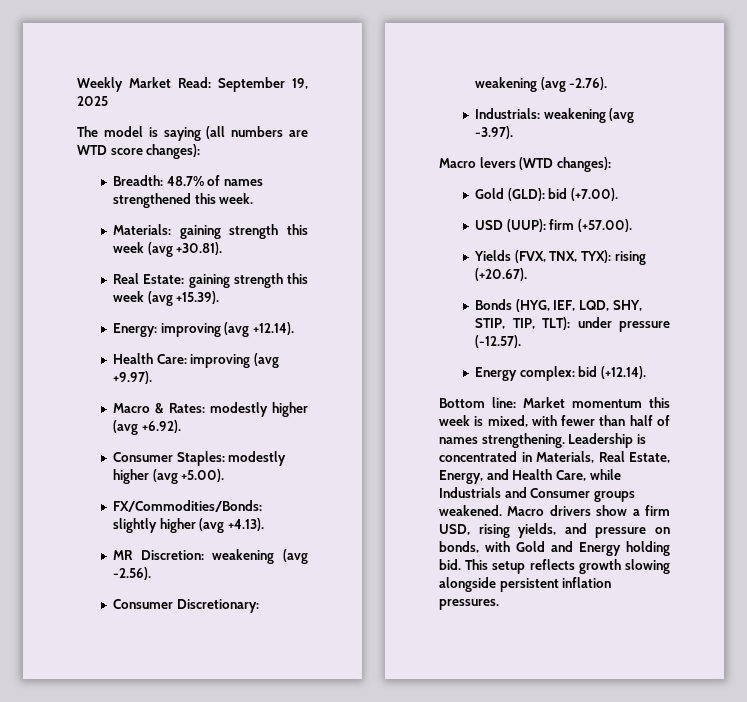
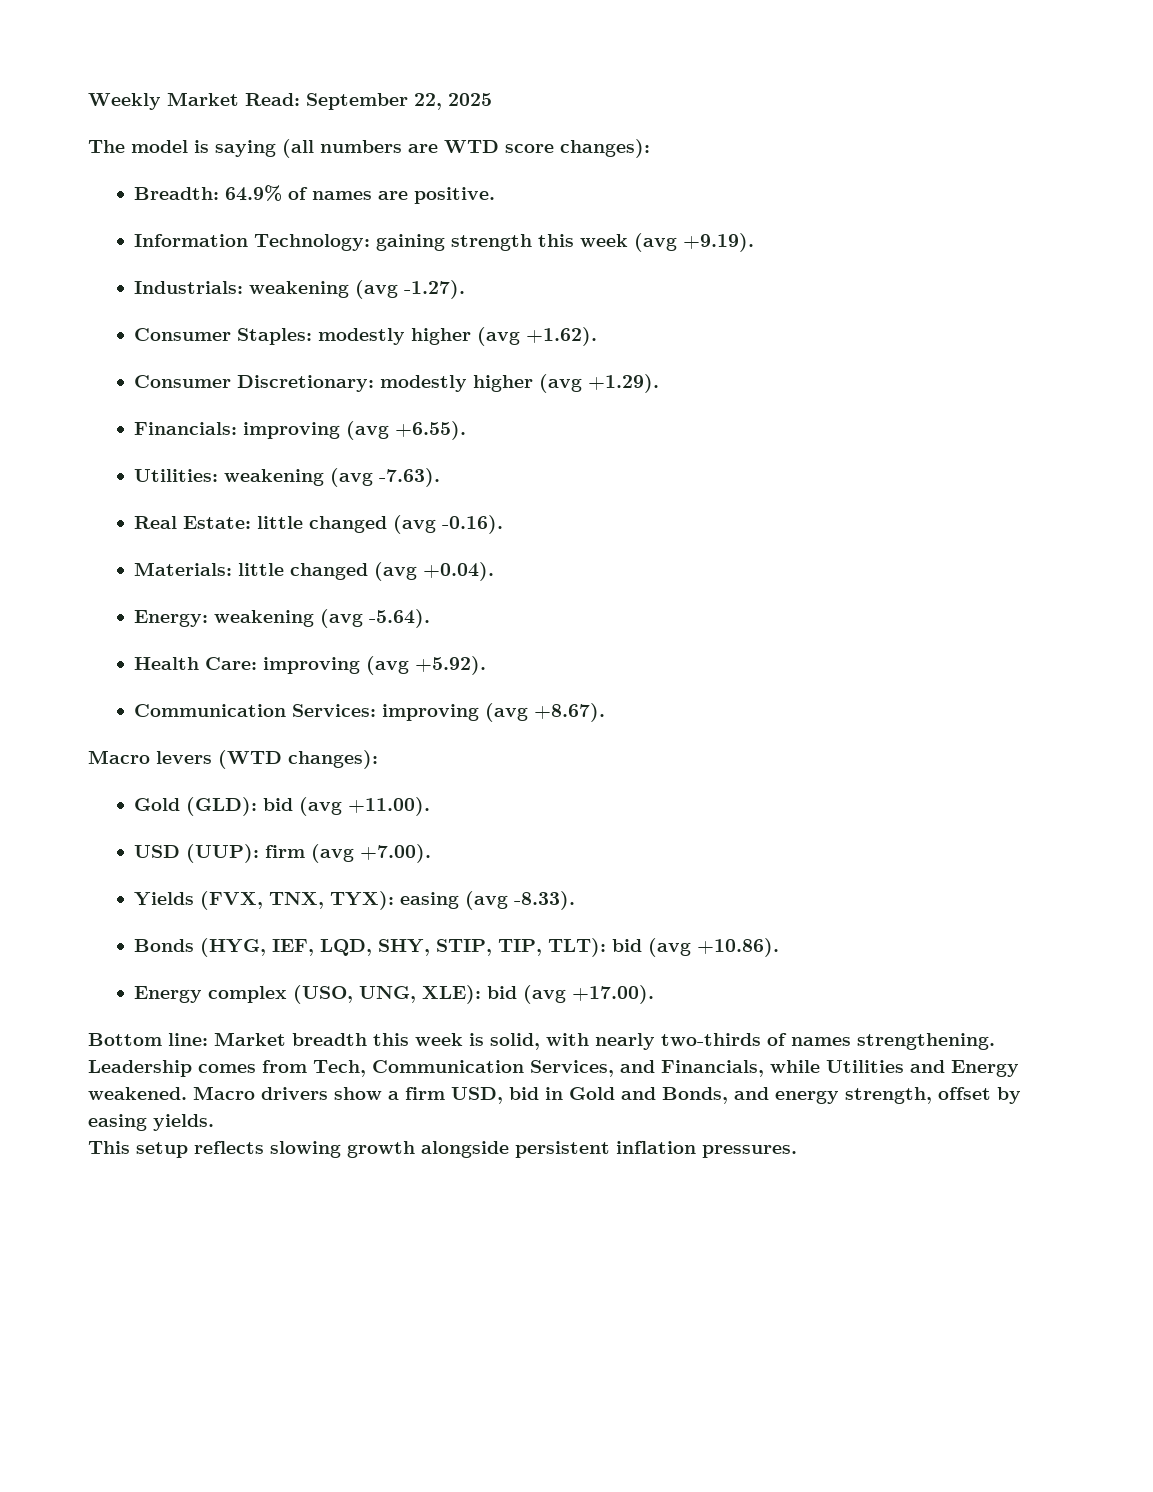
[292,78,308,89] 19, -> [414,93,442,110] 22,
[166,175,263,186] [113,193,254,208] [113,224,308,239] [113,242,223,257] [113,273,308,288] [113,291,220,306] [113,322,294,337] [113,353,279,368] [113,371,153,384] [113,402,308,417] [113,420,181,435] 48.7% of names strengthened this week. // Materials: gaining strength this week (avg +30.81). // Real Estate: gaining strength this week (avg +15.39). // Energy: improving (avg +12.14). // Health Care: improving (avg +9.97). // Macro & Rates: modestly higher (avg +6.92). -> [224,185,495,204] [133,233,754,252] [133,280,465,299] 64.9% of names are positive. // Information Technology: gaining strength this week (avg +9.19). // Industrials: weakening (avg -1.27).
[181,469,225,482] [113,500,263,512] [113,518,264,533] [113,549,308,564] [113,567,152,580] [113,599,259,613] [475,77,608,92] [475,108,635,123] [475,126,514,139] +5.00). // FX/Commodities/Bonds: slightly higher (avg +4.13). // MR Discretion: weakening (avg -2.56). // Consumer Discretionary: weakening (avg -2.76). // Industrials: weakening (avg -3.97). -> [525,327,597,346] [133,374,659,393] [133,421,466,440] [133,468,440,487] [133,515,503,534] [133,562,494,581] [133,609,430,628] [133,656,486,675] [133,703,605,722] +1.62). // Consumer Discretionary: modestly higher (avg +1.29). // Financials: improving (avg +6.55). // Utilities: weakening (avg -7.63). // Real Estate: little changed (avg -0.16). // Materials: little changed (avg +0.04). // Energy: weakening (avg -5.64). // Health Care: improving (avg +5.92). // Communication Services: improving (avg +8.67).
[570,188,618,201] (+7.00). -> [298,797,430,816] (avg +11.00).
[577,219,632,232] (+57.00). -> [310,844,431,863] (avg +7.00).
[614,251,646,265] [475,268,528,281] rising (+20.67). -> [399,891,575,910] easing (avg -8.33).
[577,317,670,332] [475,335,522,348] [475,366,646,381] under pressure (-12.57). // Energy complex: bid (+12.14). -> [611,938,779,957] [133,985,654,1004] bid (avg +10.86). // Energy complex (USO, UNG, XLE): bid (avg +17.00).
[572,399,642,408] momentum -> [292,1033,367,1046] breadth
[487,415,670,427] [439,433,646,448] [439,451,670,463] [439,469,621,484] [439,487,635,502] mixed, with fewer than half of names strengthening. Leadership is concentrated in Materials, Real Estate, Energy, and Health Care, while Industrials and Consumer groups -> [490,1033,995,1050] [88,1060,1019,1077] solid, with nearly two-thirds of names strengthening. Leadership comes from Tech, Communication Services, and Financials, while Utilities and Energy
[478,523,670,538] [439,541,670,556] [439,559,461,570] rising yields, and pressure on bonds, with Gold and Energy holding bid. -> [509,1087,1021,1104] [88,1114,214,1131] bid in Gold and Bonds, and energy strength, offset by easing yields. //
[578,559,670,574] growth slowing -> [270,1141,415,1158] slowing growth

